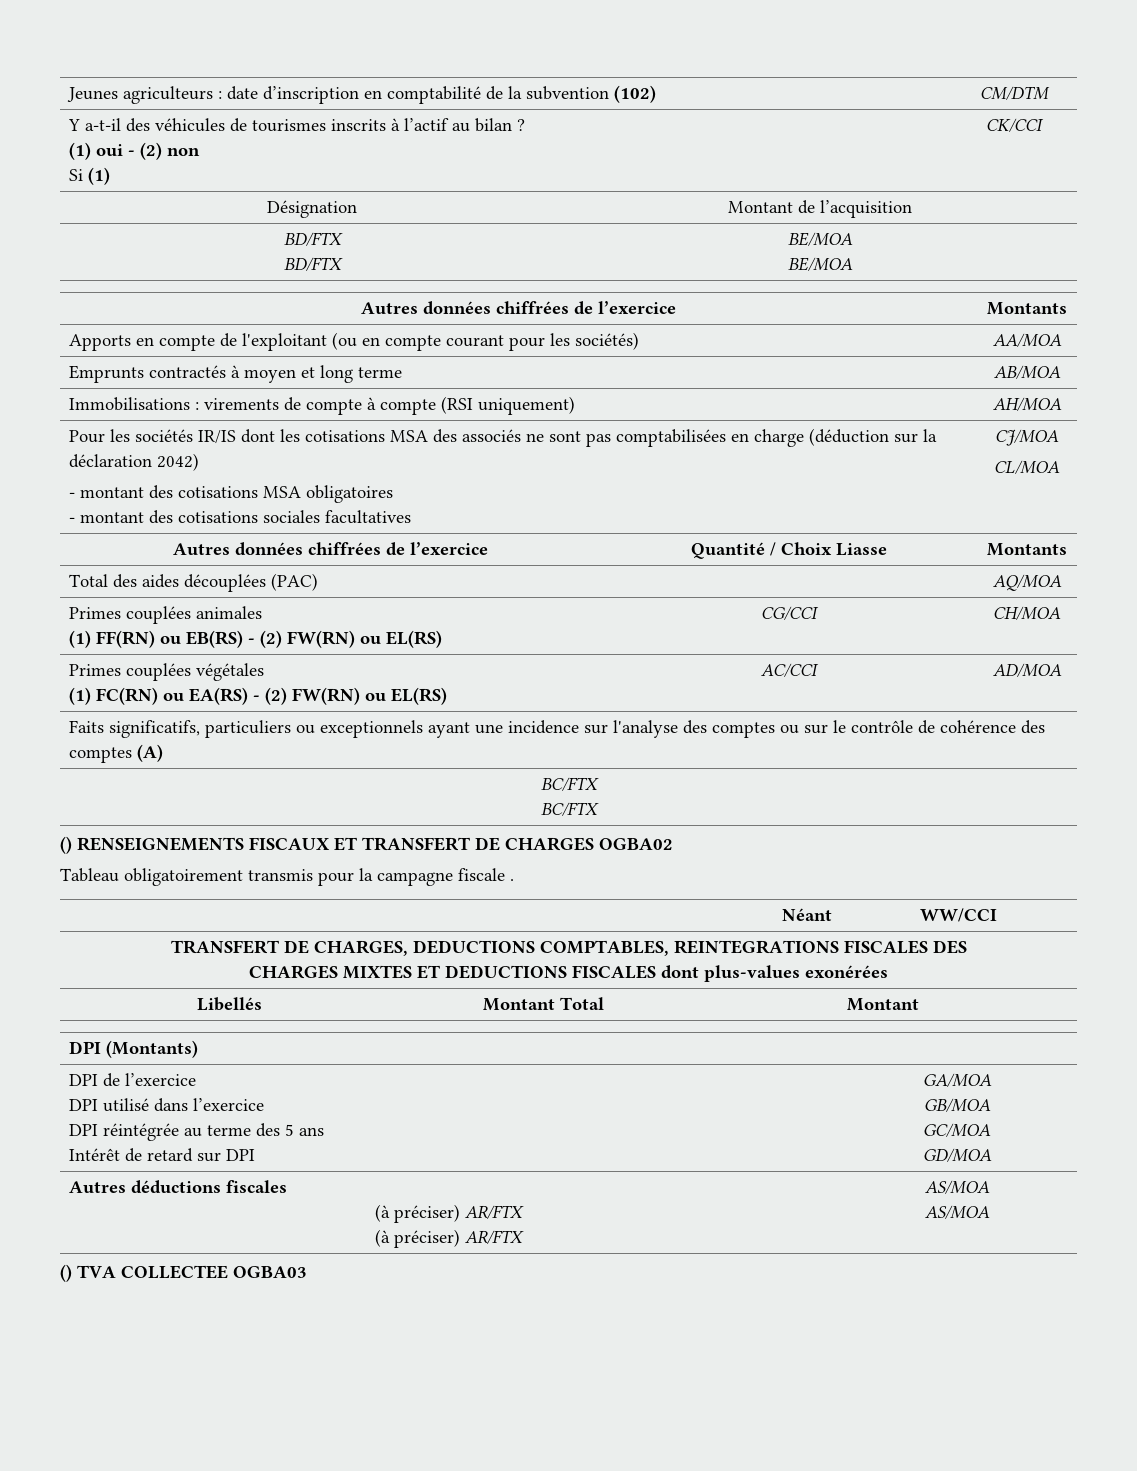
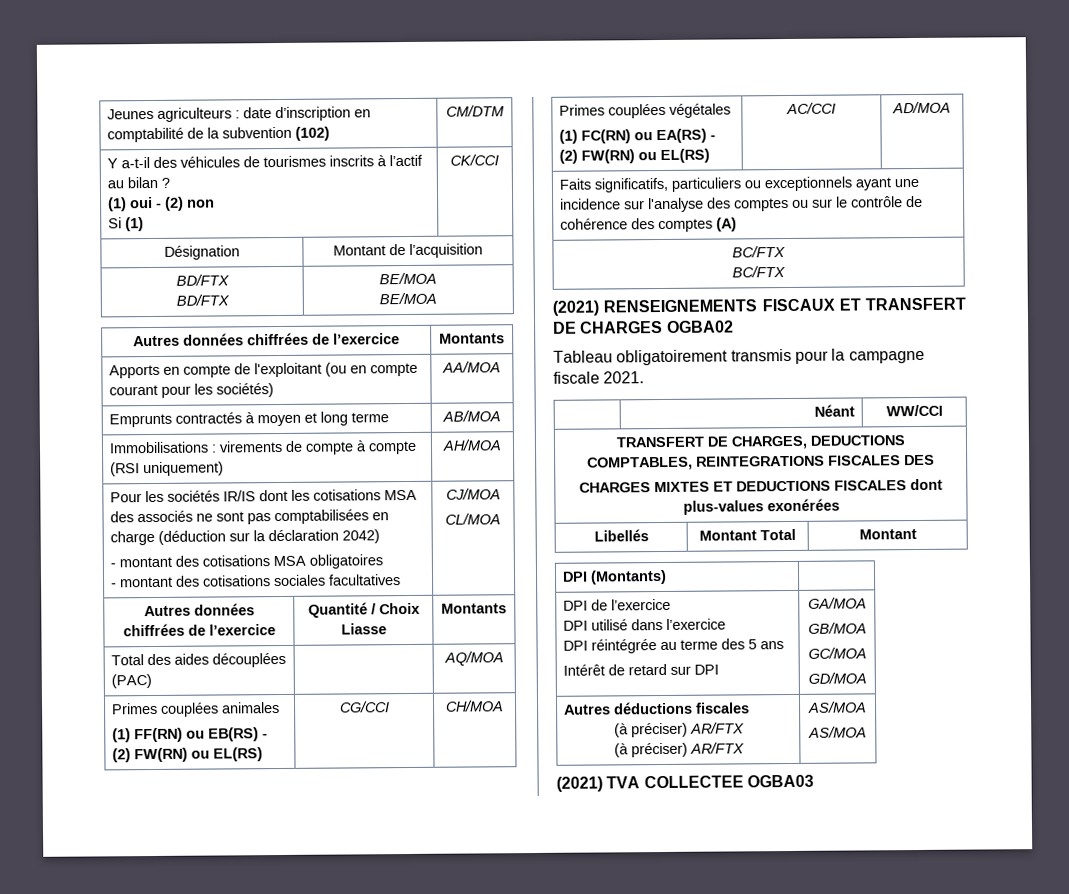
[60,836,72,854] () -> [552,300,599,316] (2021)
[510,879,514,881] . -> [603,371,645,384] 2021.
[60,1264,72,1282] () -> [556,776,603,792] (2021)

